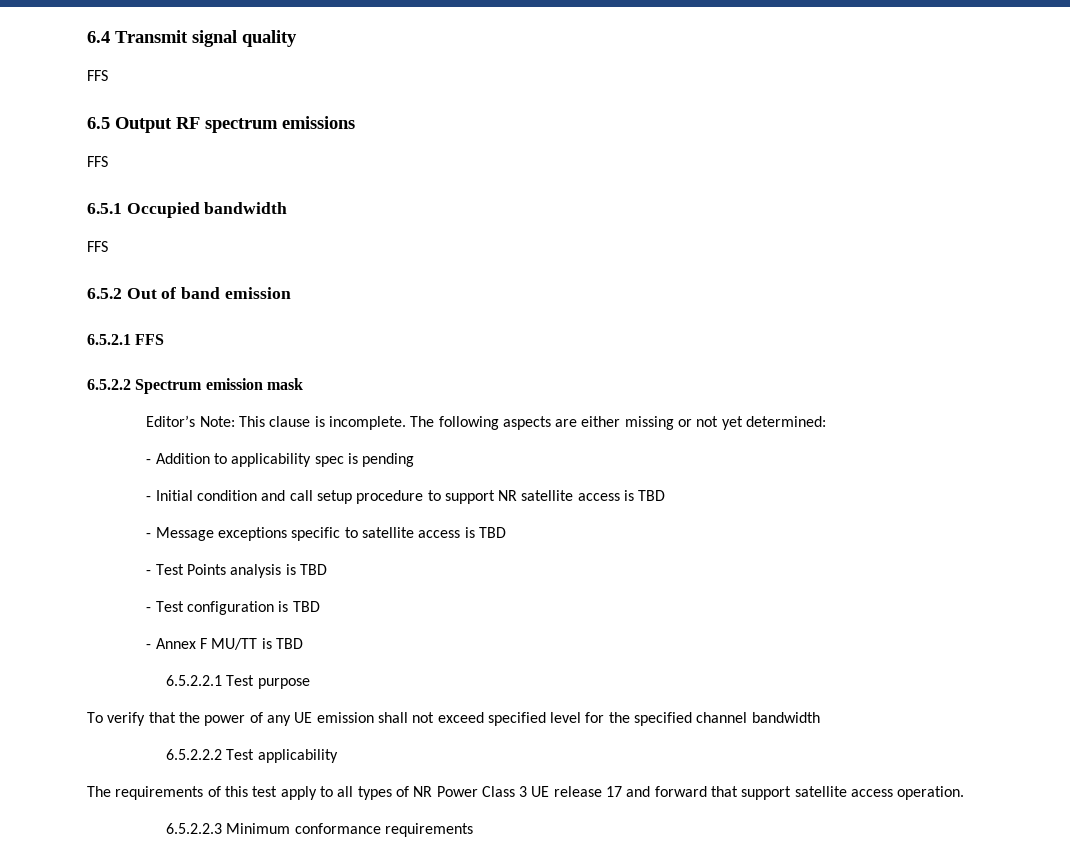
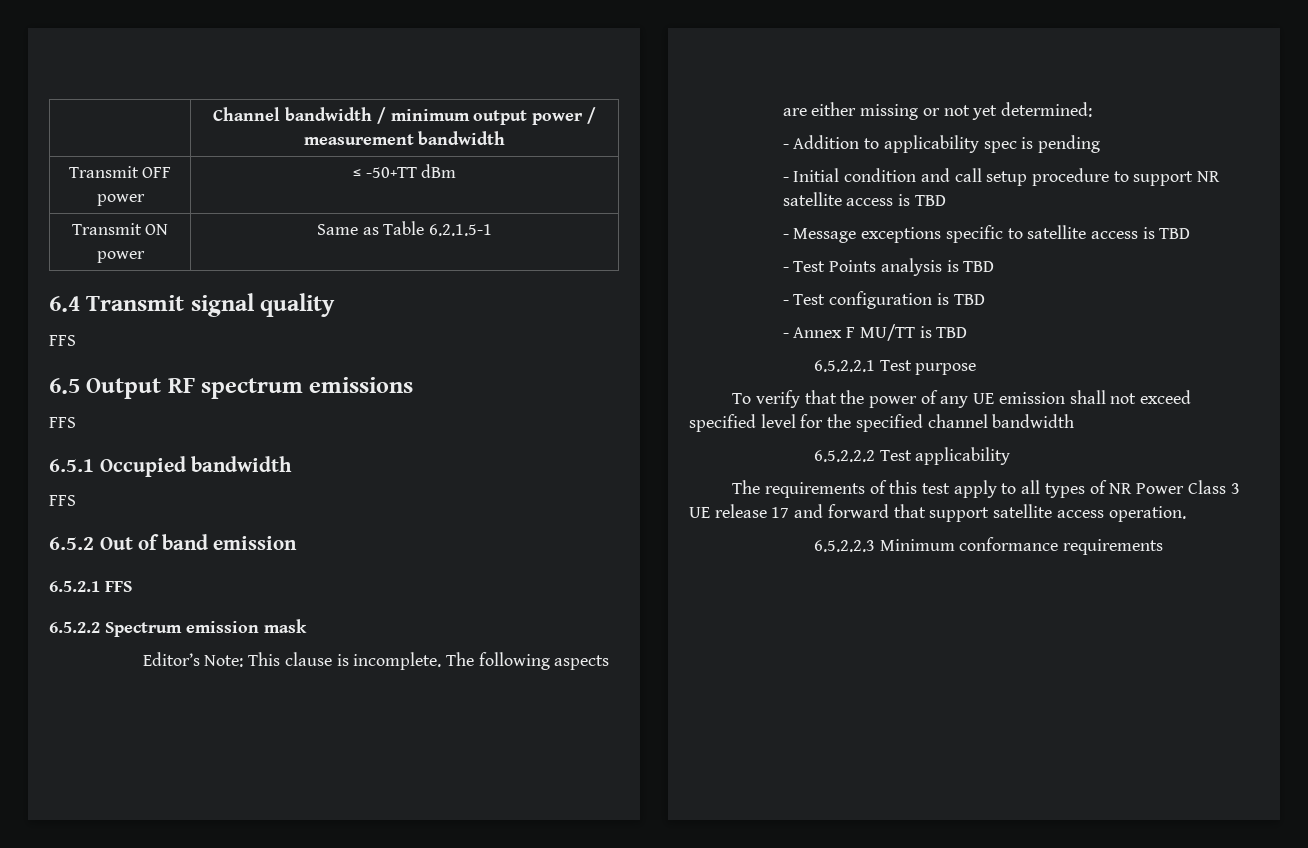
(87, 37) none -> [213,107,596,125] [303,131,506,145] [68,166,172,178] [96,194,145,206] [352,164,457,178] [71,223,169,235] [96,251,145,263] [316,221,493,236] | Channel bandwidth / minimum output power / measurement bandwidth // Transmit OFF power | ≤ -50+TT dBm // Transmit ON power | Same as Table 6.2.1.5-1 //

